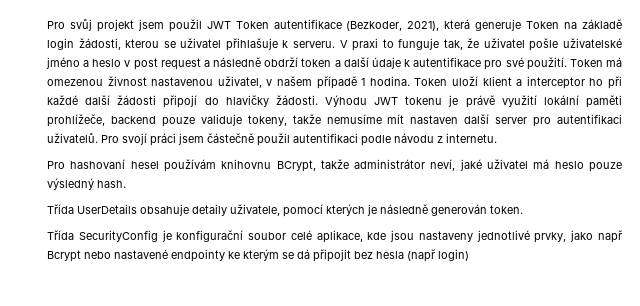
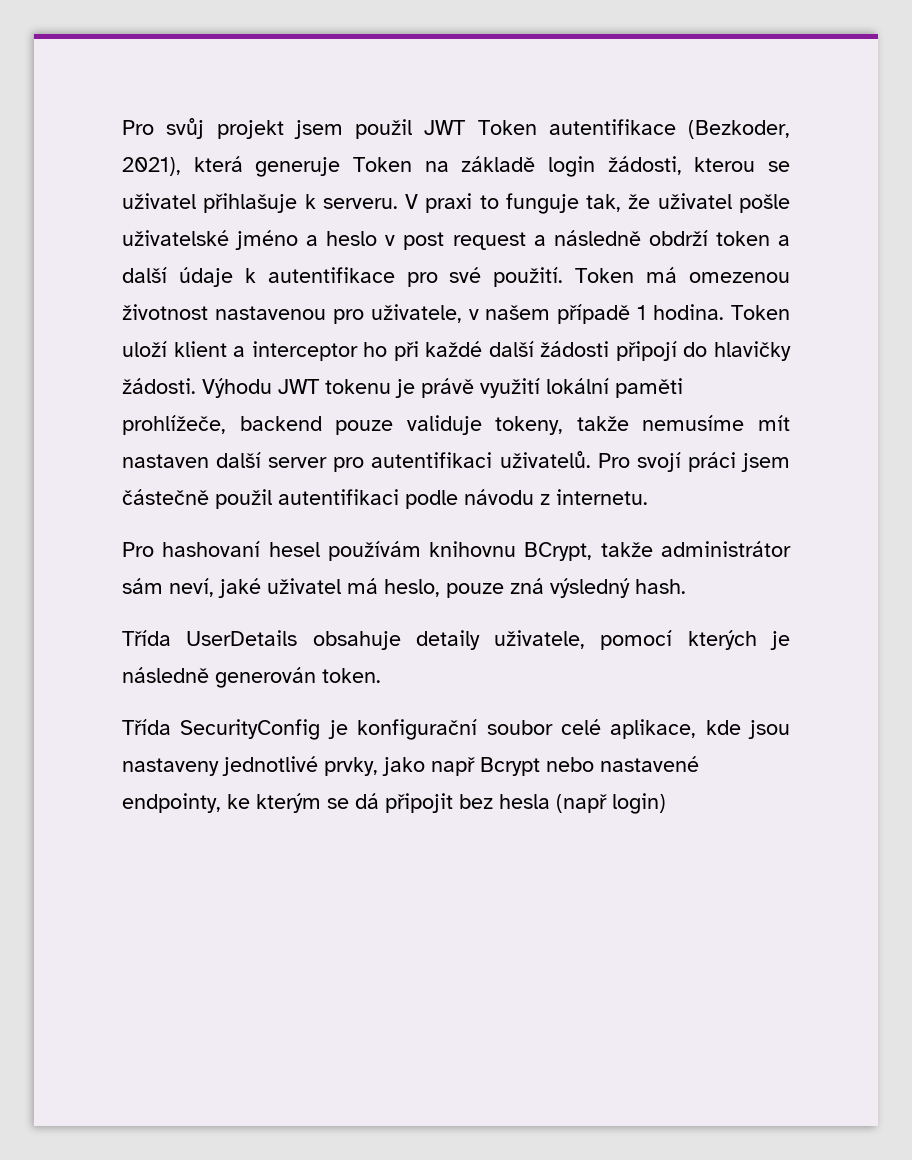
[107,76,262,88] živnost nastavenou uživatel, -> [122,304,462,324] životnost nastavenou pro uživatele,
(426, 164) none -> [122,578,163,594] sám
[554,161,623,172] heslo pouze -> [384,578,544,598] heslo, pouze zná
[171,249,225,262] endpointy -> [122,793,221,813] endpointy,

